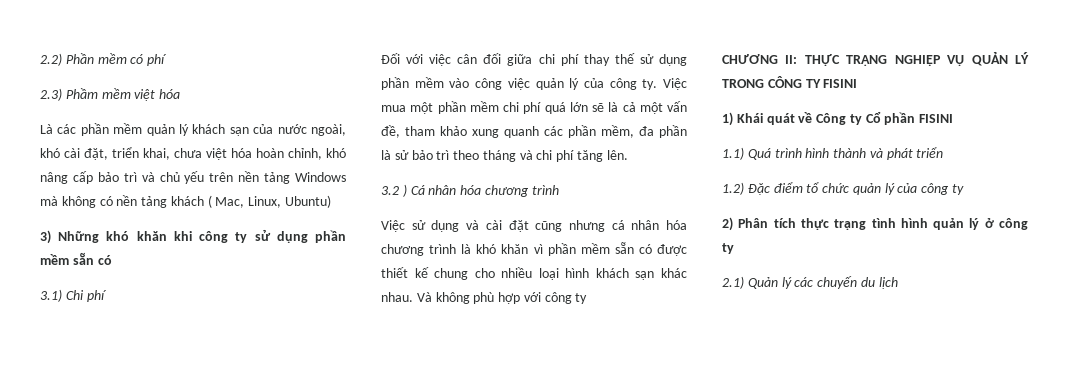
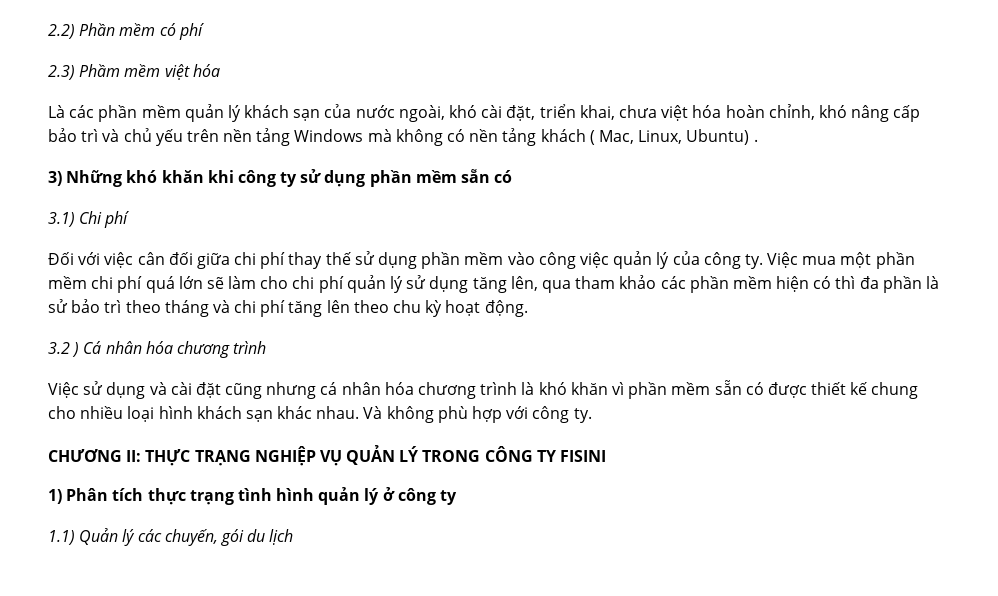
(332, 201) none -> [753,139,758,142] .
[608,101,687,114] [381,125,634,138] là cả một vấn đề, tham khảo xung quanh các phần mềm, -> [228,275,856,293] làm cho chi phí quản lý sử dụng tăng lên, qua tham khảo các phần mềm hiện có thì
[606,150,628,160] lên. -> [326,300,528,317] lên theo chu kỳ hoạt động.
[575,293,588,304] ty -> [573,408,592,423] ty.
[736,111,954,125] [722,147,944,160] [722,182,965,195] [722,217,733,231] Khái quát về Công ty Cổ phần FISINI // 1.1) Quá trình hình thành và phát triển // 1.2) Đặc điểm tổ chức quản lý của công ty // 2) -> (62, 496) none
[722,276,744,289] 2.1) -> [48,530,75,545] 1.1)
[817,276,858,289] chuyến -> [164,529,244,546] chuyến, gói

